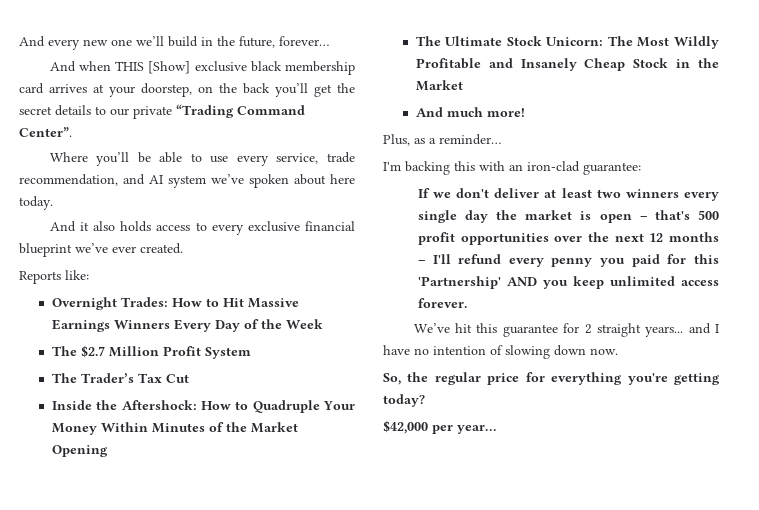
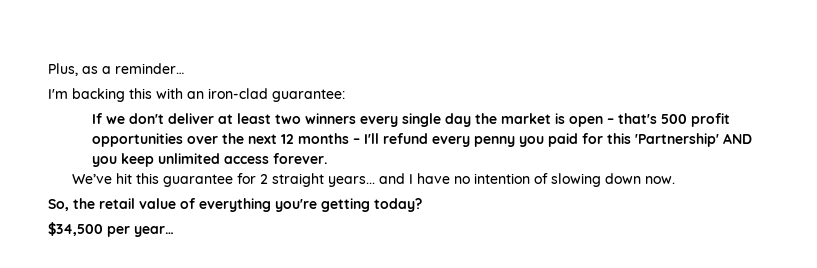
[19,36,329,50] [49,61,355,75] [19,83,355,97] [19,104,305,119] [19,127,72,137] [49,152,355,166] [19,174,355,188] [19,196,53,210] [49,221,355,235] [19,243,183,257] [19,270,89,284] [51,297,299,310] [51,319,323,332] [51,345,251,359] [51,373,189,383] [51,400,356,413] [51,422,298,435] [51,445,108,457] [415,36,719,49] [415,58,719,71] [415,80,463,91] [415,107,525,117] And every new one we’ll build in the future, forever… // And when THIS [Show] exclusive black membership card arrives at your doorstep, on the back you’ll get the secret details to our private “Trading Command Center”. // Where you’ll be able to use every service, trade recommendation, and AI system we’ve spoken about here today. // And it also holds access to every exclusive financial blueprint we’ve ever created. // Reports like: // Overnight Trades: How to Hit Massive Earnings Winners Every Day of the Week // The $2.7 Million Profit System // The Trader’s Tax Cut // Inside the Aftershock: How to Quadruple Your Money Within Minutes of the Market Opening // The Ultimate Stock Unicorn: The Most Wildly Profitable and Insanely Cheap Stock in the Market // And much more! // -> (48, 69) none
[434,372,545,385] regular price for -> [99,198,196,209] retail value of
[383,420,428,434] $42,000 -> [48,222,103,236] $34,500

